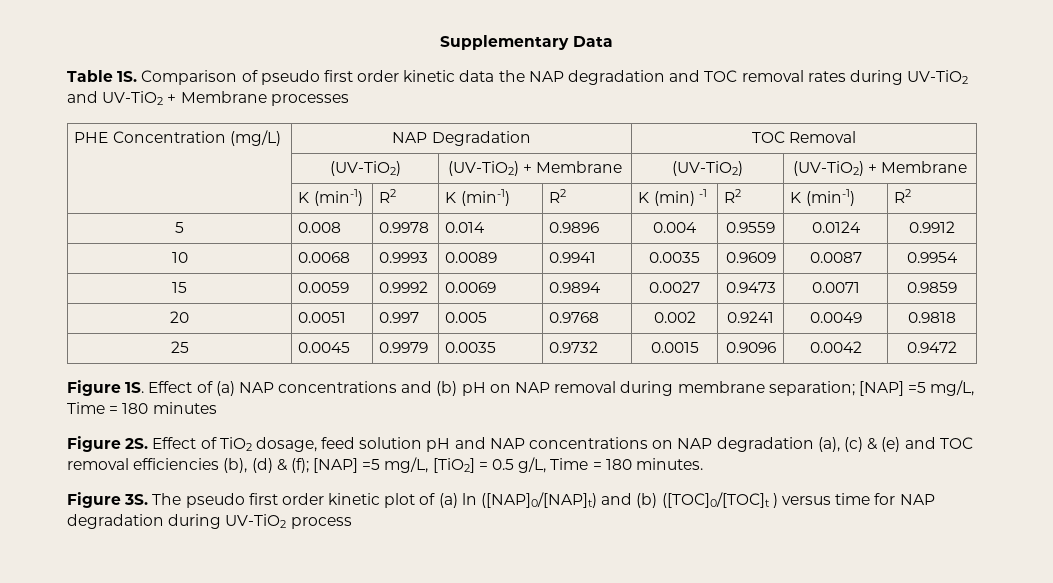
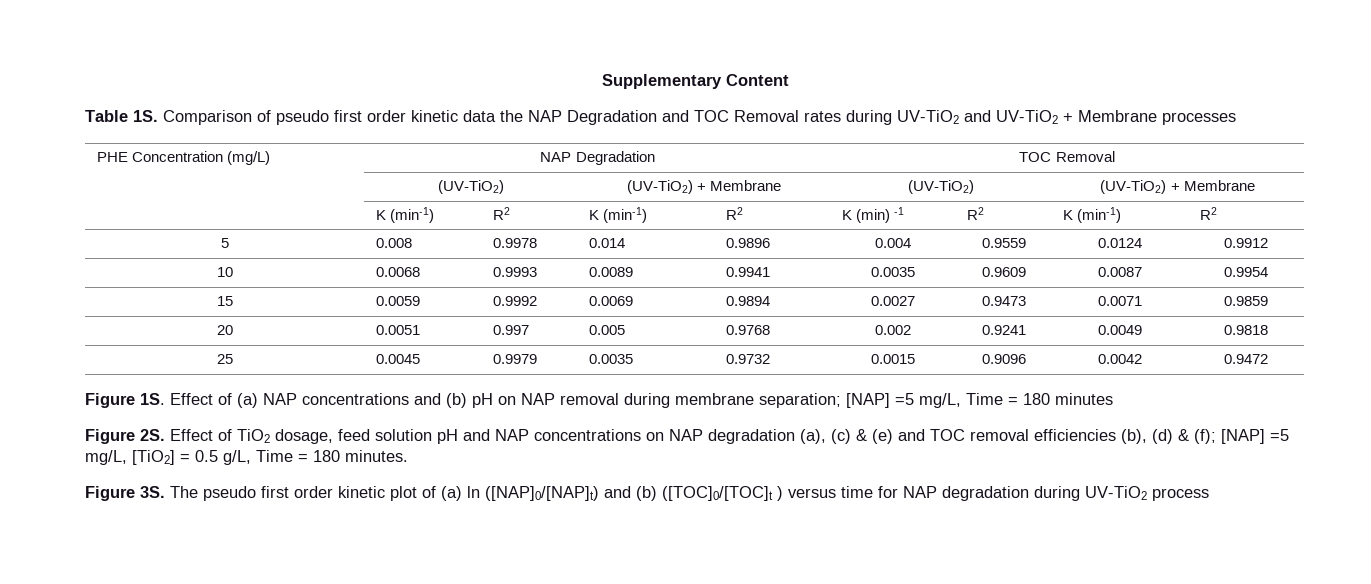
[572,36,613,47] Data -> [725,74,789,86] Content
[568,70,804,85] degradation and TOC removal -> [567,110,799,125] Degradation and TOC Removal

